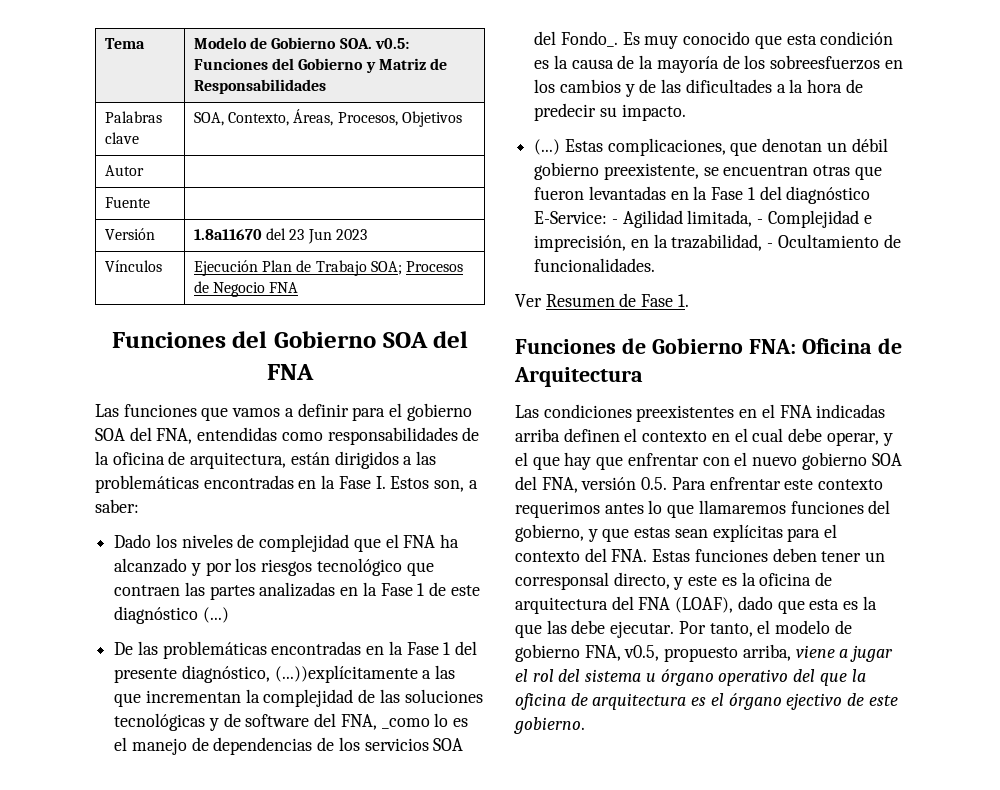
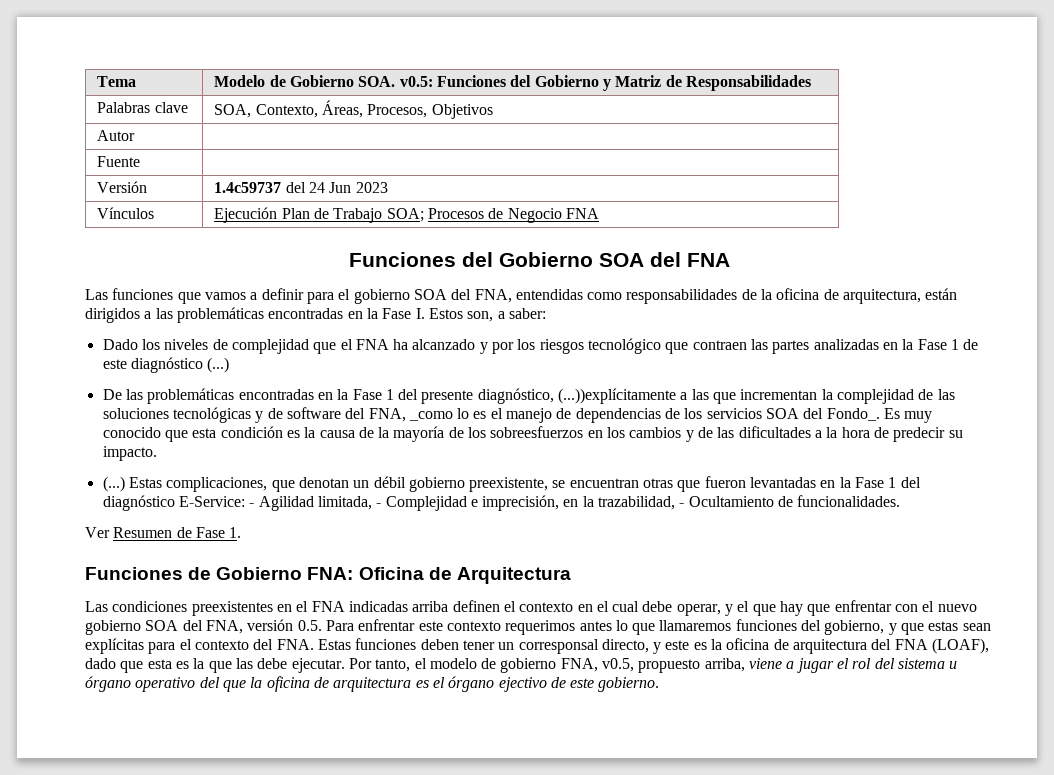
[193,228,305,240] 1.8a11670 del 23 -> [214,182,326,193] 1.4c59737 del 24

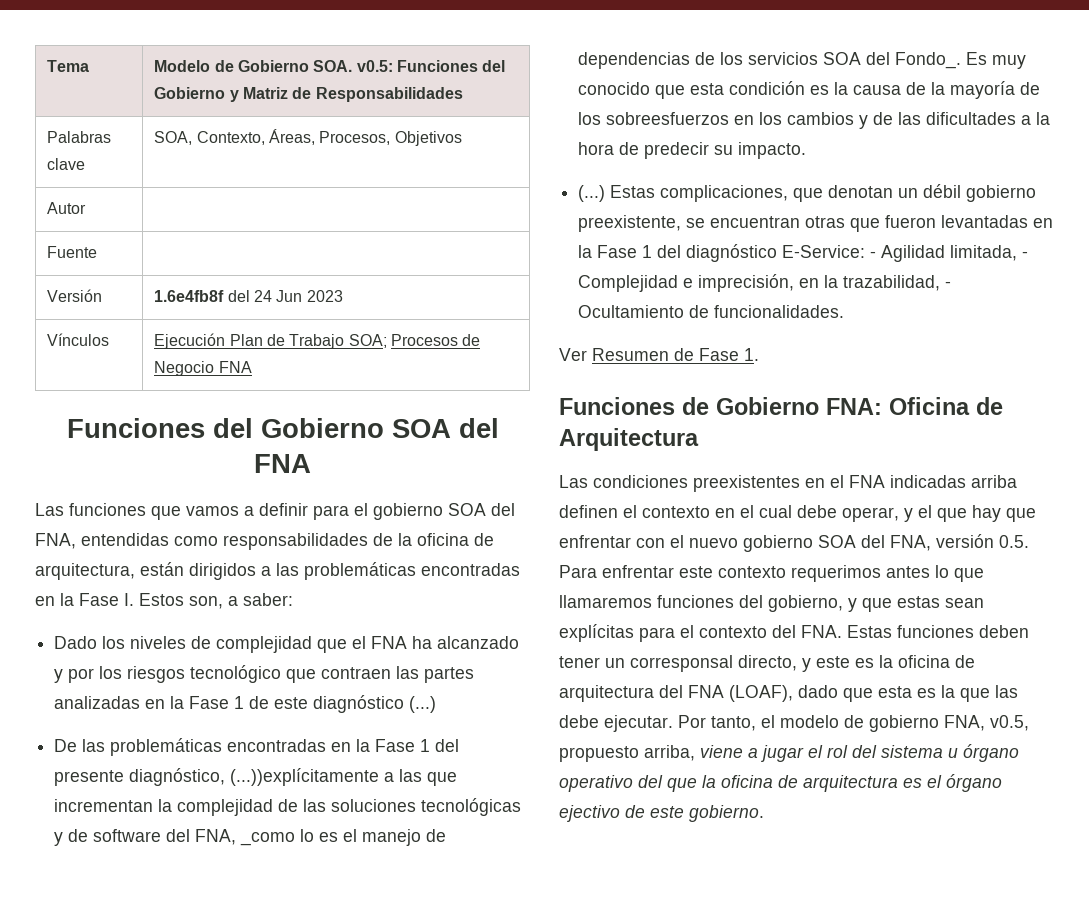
[214,182,282,193] 1.4c59737 -> [154,290,225,302] 1.6e4fb8f

